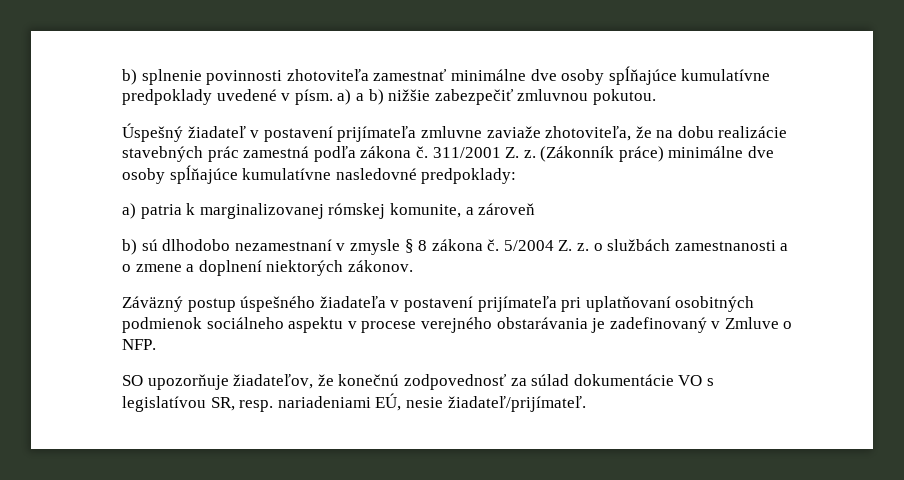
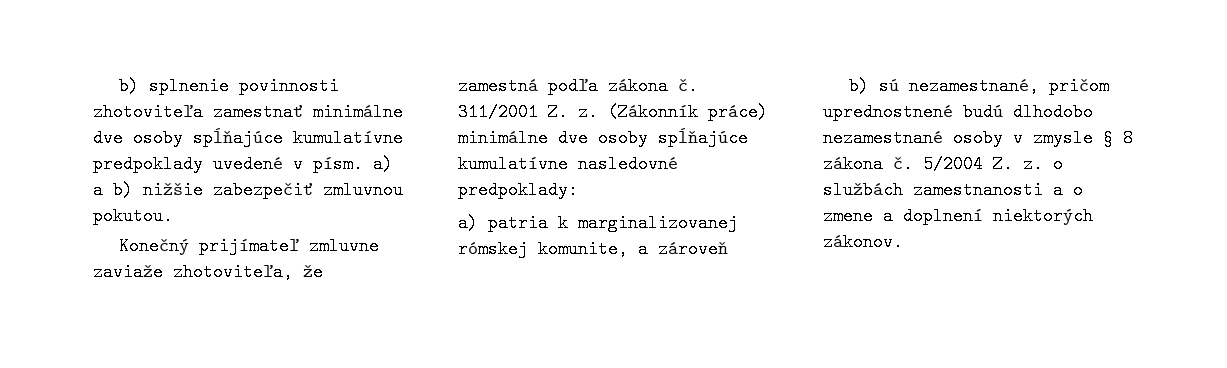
[122,123,788,142] [122,146,239,162] Úspešný žiadateľ v postavení prijímateľa zmluvne zaviaže zhotoviteľa, že na dobu realizácie stavebných prác -> [119,237,380,255] [93,263,323,281] Konečný prijímateľ zmluvne zaviaže zhotoviteľa, že
[162,239,332,251] dlhodobo nezamestnaní -> [909,77,1110,95] [823,103,1093,121] [823,129,1003,147] nezamestnané, pričom uprednostnené budú dlhodobo nezamestnané osoby
[122,296,755,312] [122,317,793,333] [122,339,156,350] [122,374,714,390] [122,393,586,412] // Záväzný postup úspešného žiadateľa v postavení prijímateľa pri uplatňovaní osobitných podmienok sociálneho aspektu v procese verejného obstarávania je zadefinovaný v Zmluve o NFP. // SO upozorňuje žiadateľov, že konečnú zodpovednosť za súlad dokumentácie VO s legislatívou SR, resp. nariadeniami EÚ, nesie žiadateľ/prijímateľ. -> (903, 242) none

